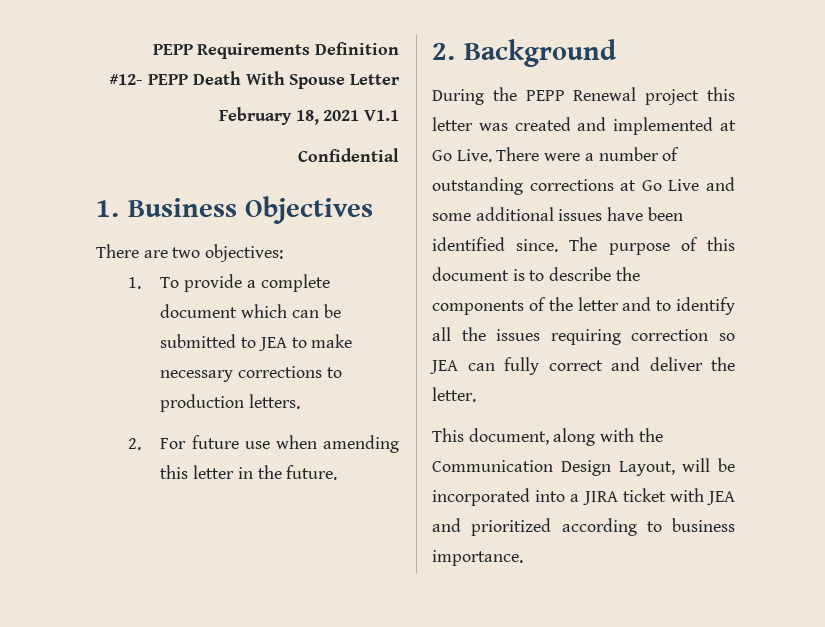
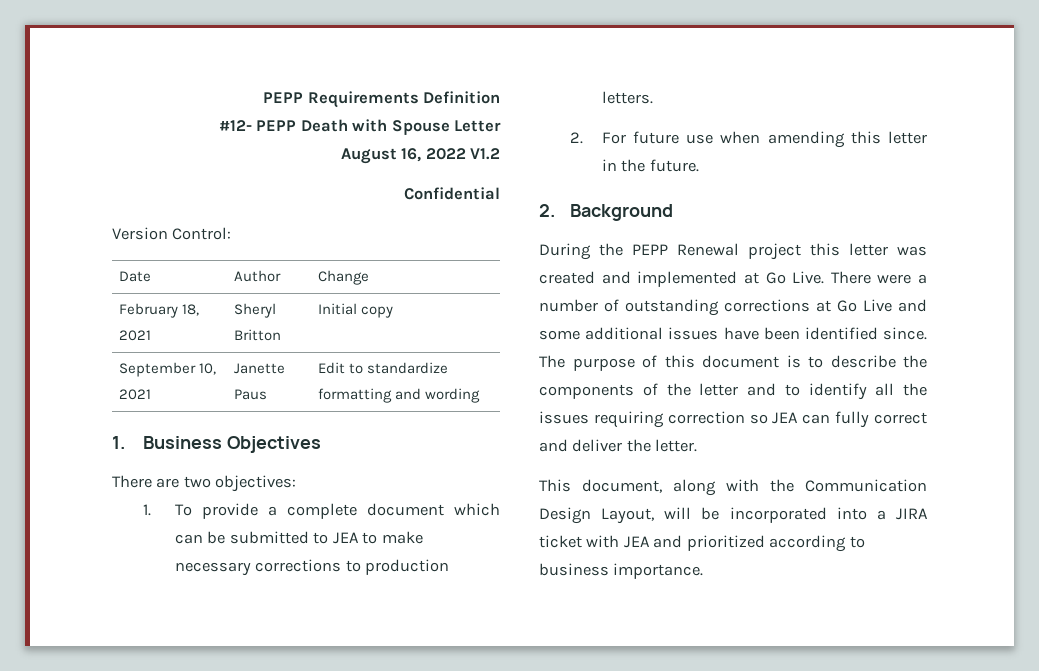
[245,71,285,85] With -> [352,119,388,132] with
[218,107,399,125] [298,148,399,162] February 18, 2021 V1.1 // Confidential -> [340,148,500,164] [404,187,500,200] [112,227,232,240] [119,271,152,282] [234,270,282,282] [318,270,370,285] [119,303,200,318] [119,330,152,341] [234,303,277,318] [234,329,282,341] [318,303,394,318] [119,362,217,377] [119,389,152,400] [234,363,286,374] [234,389,268,400] [318,362,449,374] [318,388,481,403] August 16, 2022 V1.2 // Confidential // Version Control: // Date | Author | Change // February 18, 2021 | Sheryl Britton | Initial copy // September 10, 2021 | Janette Paus | Edit to standardize formatting and wording

